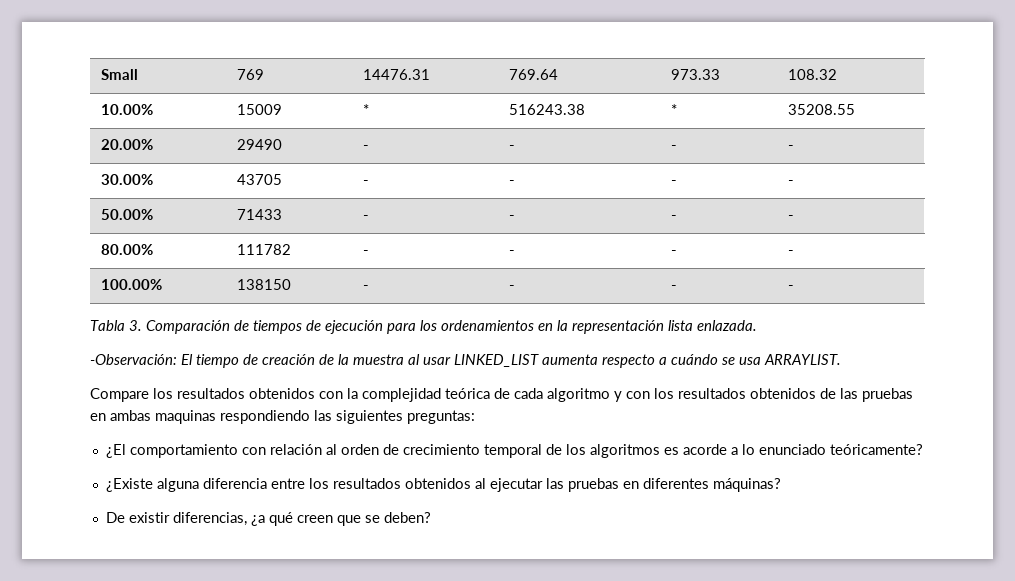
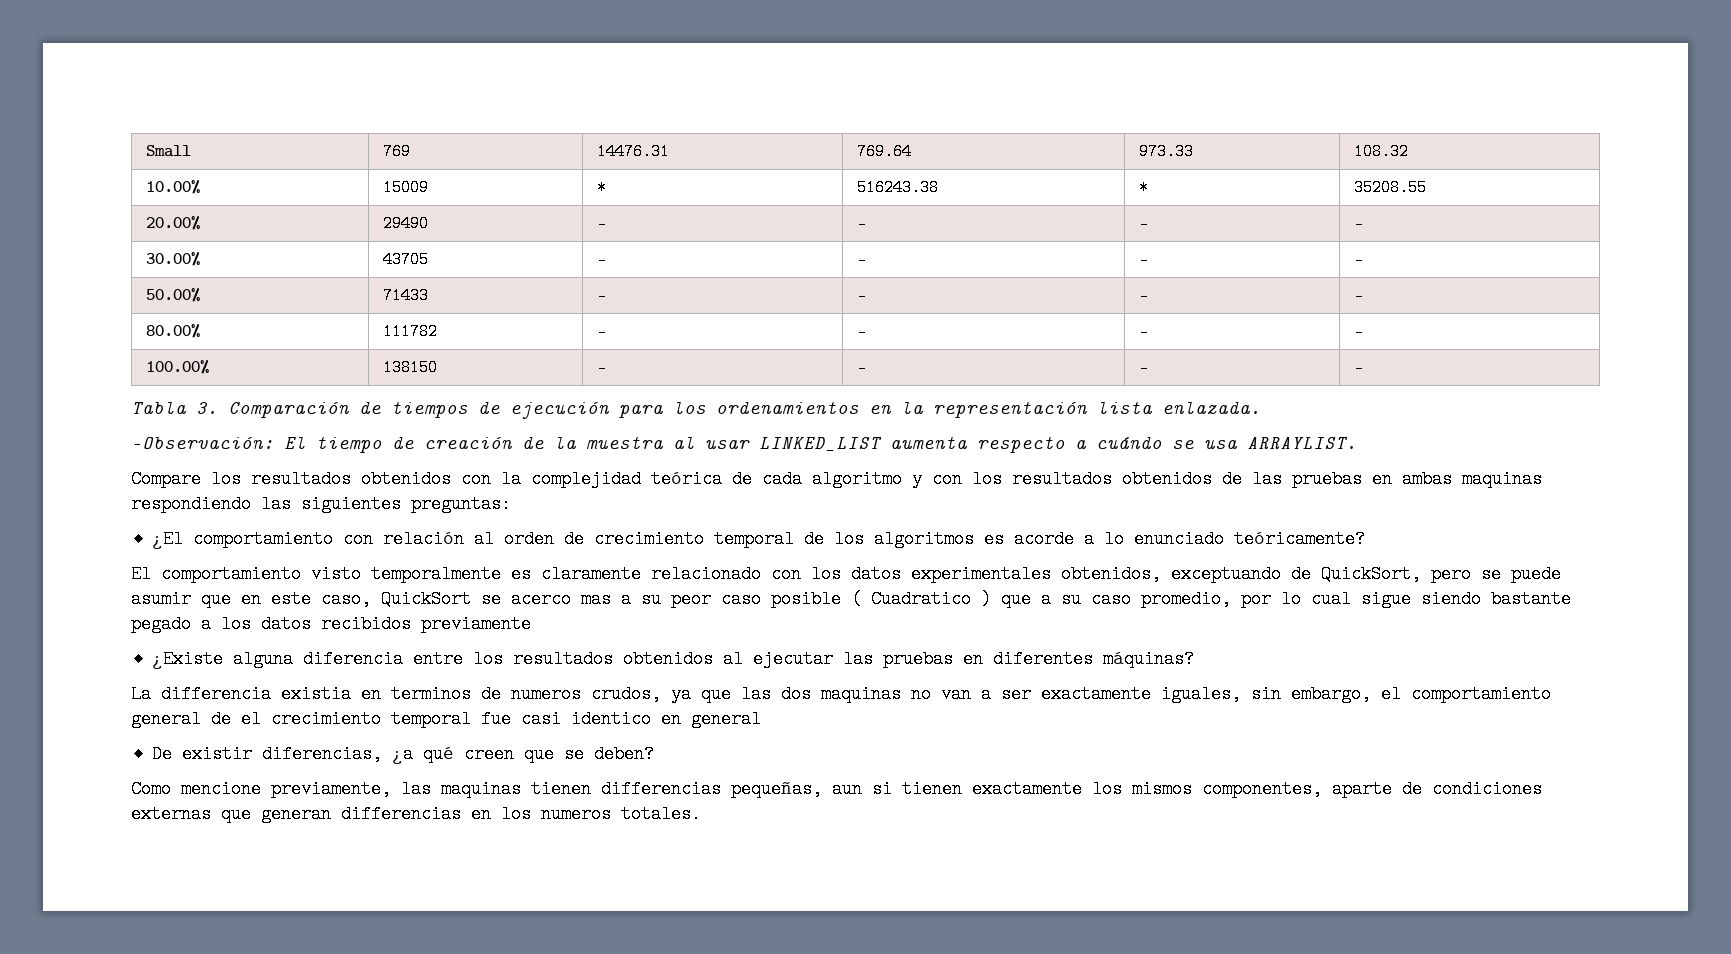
(923, 449) none -> [131,565,1561,583] [131,590,1571,608] [131,615,531,633] // El comportamiento visto temporalmente es claramente relacionado con los datos experimentales obtenidos, exceptuando de QuickSort, pero se puede asumir que en este caso, QuickSort se acerco mas a su peor caso posible ( Cuadratico ) que a su caso promedio, por lo cual sigue siendo bastante pegado a los datos recibidos previamente
(781, 485) none -> [131,685,1551,703] [131,710,761,728] // La differencia existia en terminos de numeros crudos, ya que las dos maquinas no van a ser exactamente iguales, sin embargo, el comportamiento general de el crecimiento temporal fue casi identico en general
(431, 517) none -> [131,780,1542,798] [131,805,701,823] // Como mencione previamente, las maquinas tienen differencias pequeñas, aun si tienen exactamente los mismos componentes, aparte de condiciones externas que generan differencias en los numeros totales.

